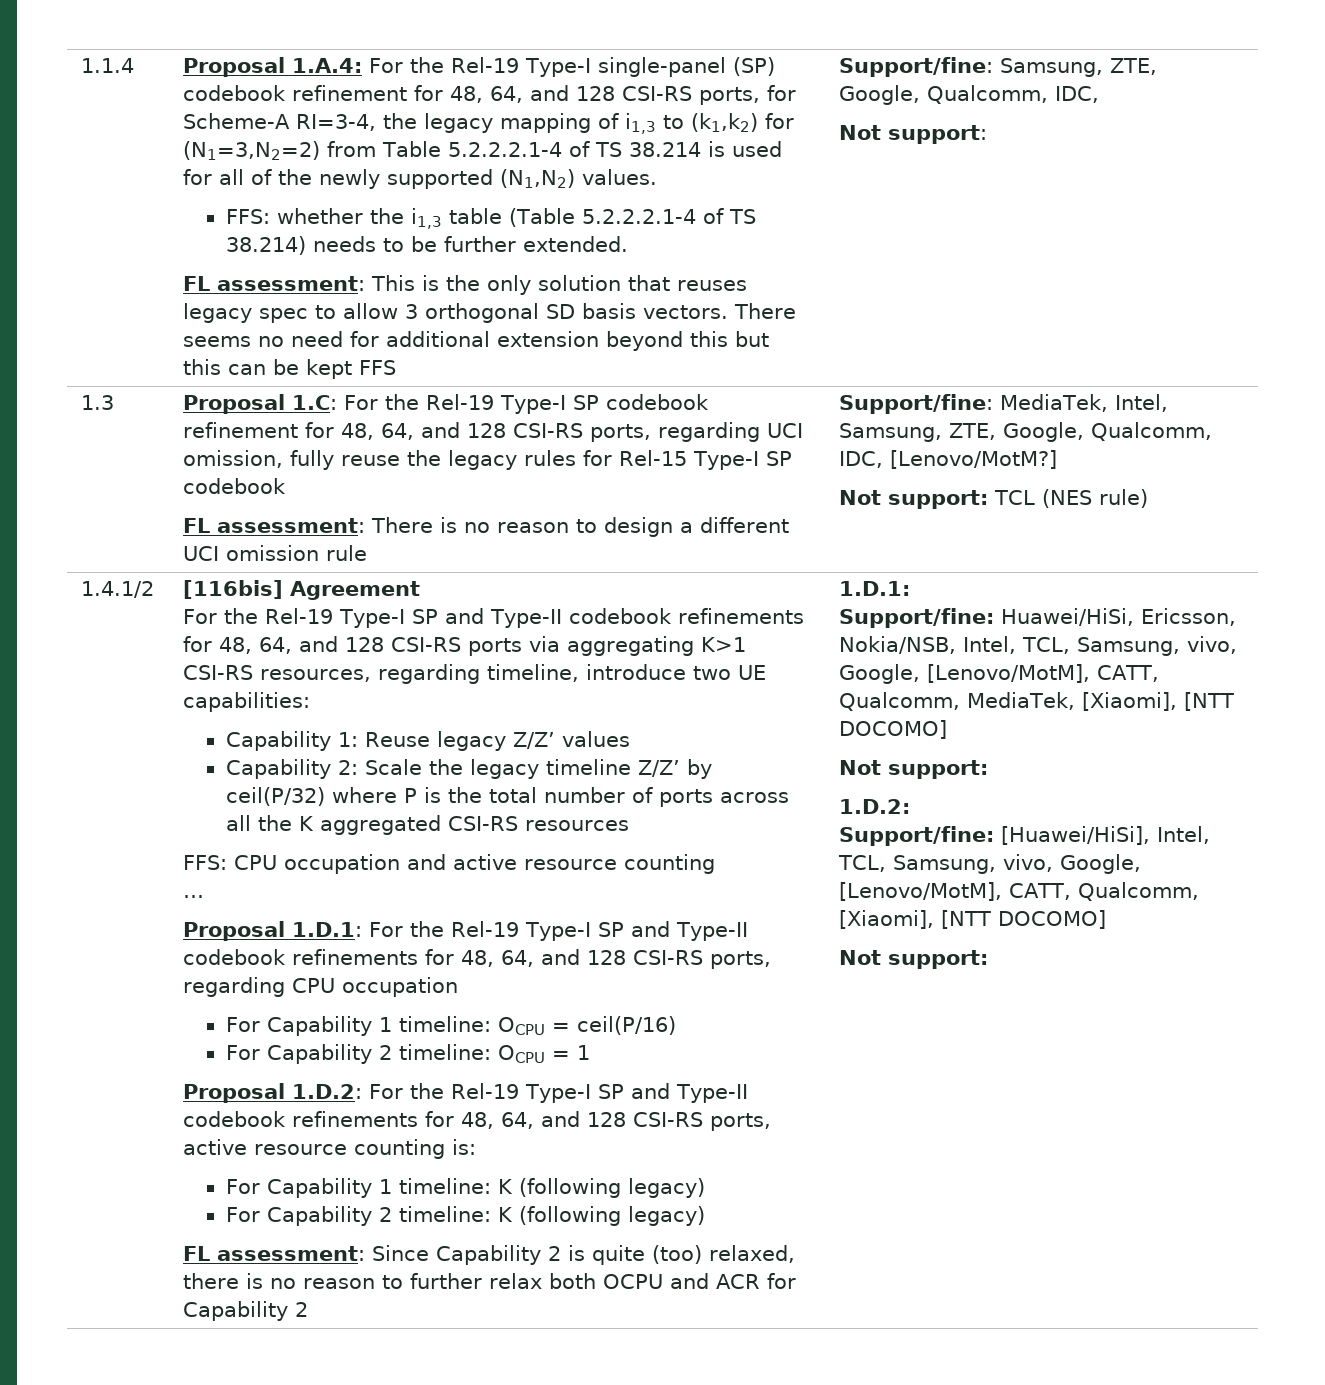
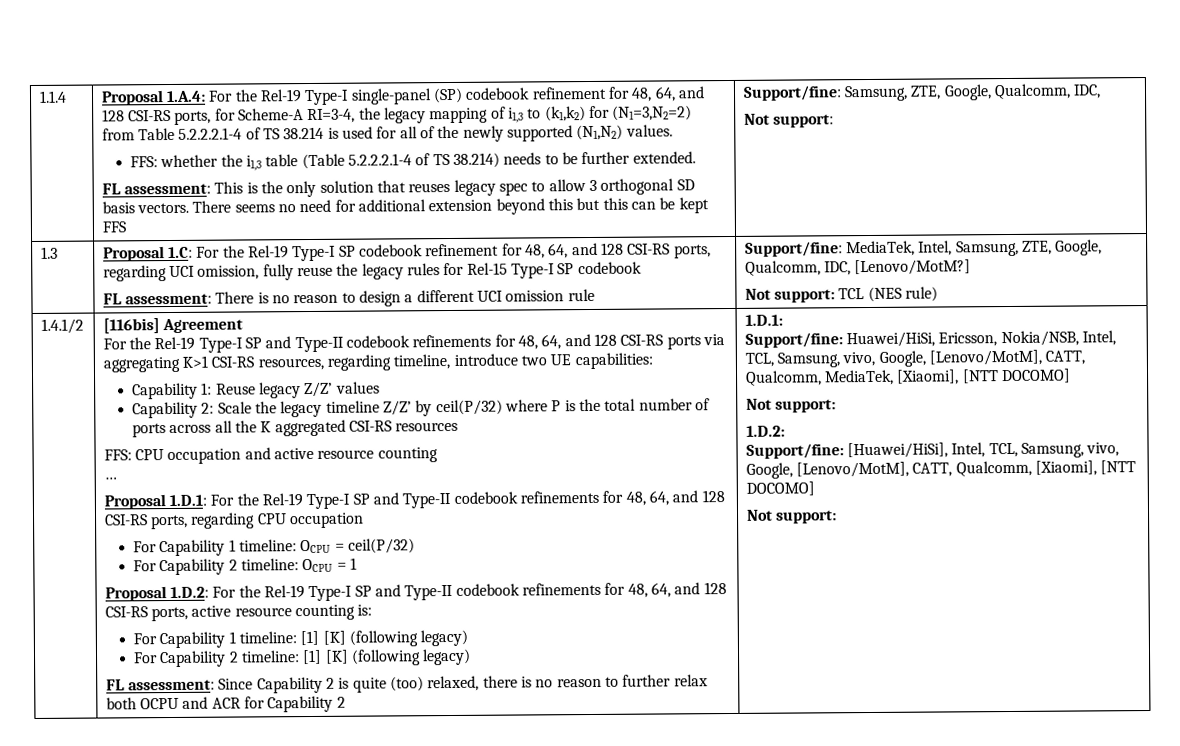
[576,1016,676,1035] ceil(P/16) -> [347,538,415,554] ceil(P/32)
[497,1179,513,1194] K -> [300,630,346,646] [1] [K]
[497,1207,513,1222] K -> [302,649,349,665] [1] [K]

